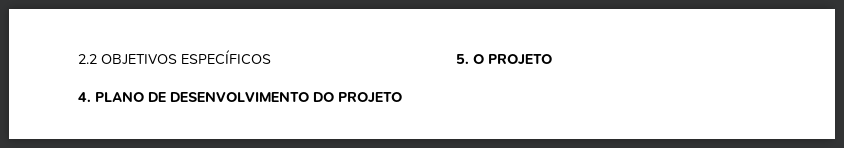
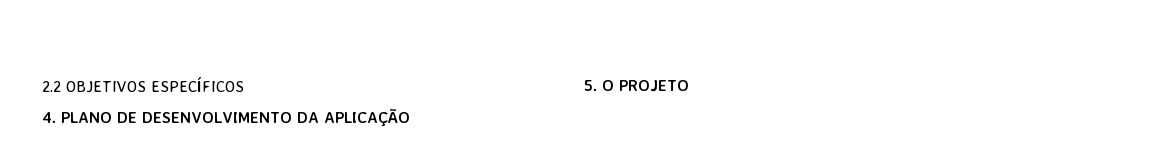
[313,92,402,103] DO PROJETO -> [296,108,410,127] DA APLICAÇÃO

